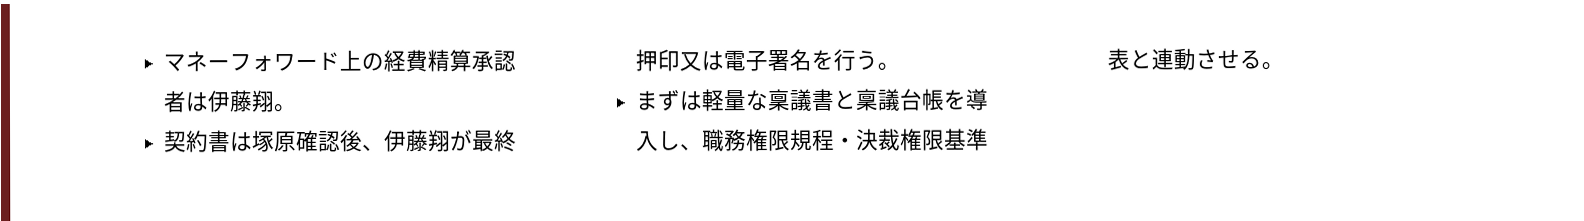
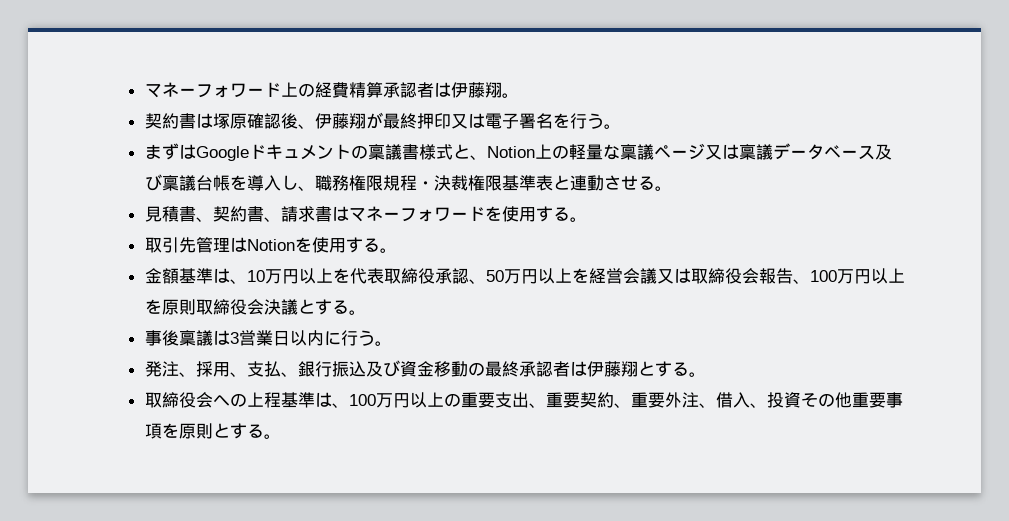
[701,88,857,112] 軽量な稟議書と -> [195,143,892,161] [144,174,162,191] Googleドキュメントの稟議書様式と、Notion上の軽量な稟議ページ又は稟議データベース及び
(1285, 66) none -> [144,206,587,222] [144,237,397,253] [144,268,905,284] [144,299,366,315] [144,330,392,346] [144,360,706,377] [144,392,903,408] [144,423,281,439] // 見積書、契約書、請求書はマネーフォワードを使用する。 // 取引先管理はNotionを使用する。 // 金額基準は、10万円以上を代表取締役承認、50万円以上を経営会議又は取締役会報告、100万円以上を原則取締役会決議とする。 // 事後稟議は3営業日以内に行う。 // 発注、採用、支払、銀行振込及び資金移動の最終承認者は伊藤翔とする。 // 取締役会への上程基準は、100万円以上の重要支出、重要契約、重要外注、借入、投資その他重要事項を原則とする。

